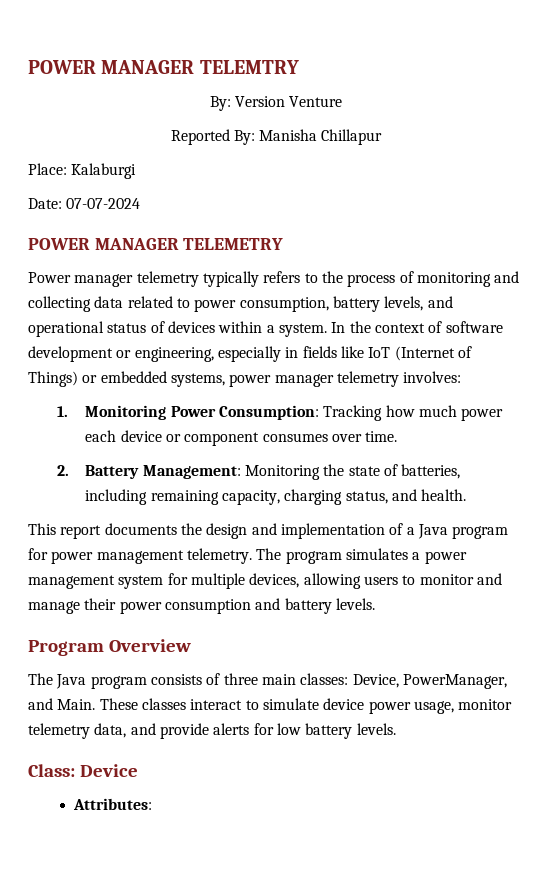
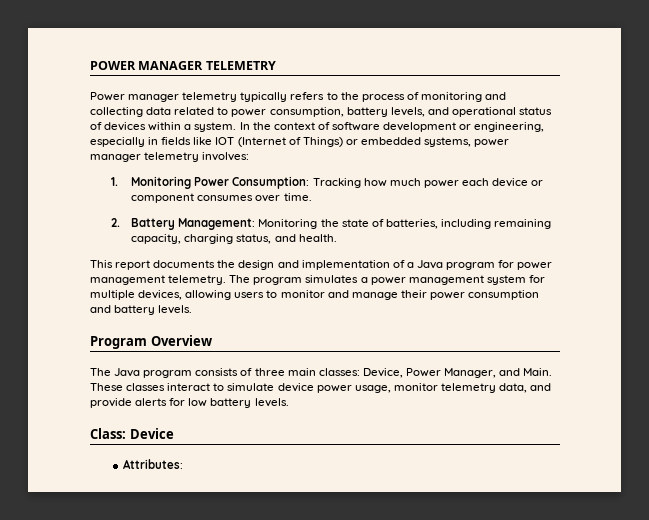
[28,60,299,74] [209,96,343,111] [170,129,383,145] [28,163,137,179] [28,198,141,209] [28,238,179,250] POWER MANAGER TELEMTRY // By: Version Venture // Reported By: Manisha Chillapur // Place: Kalaburgi // Date: 07-07-2024 // POWER MANAGER -> [90,61,204,70] POWER MANAGER
[368,347,391,358] IoT -> [215,137,235,145] IOT
[402,674,507,689] PowerManager, -> [405,368,497,378] Power Manager,

